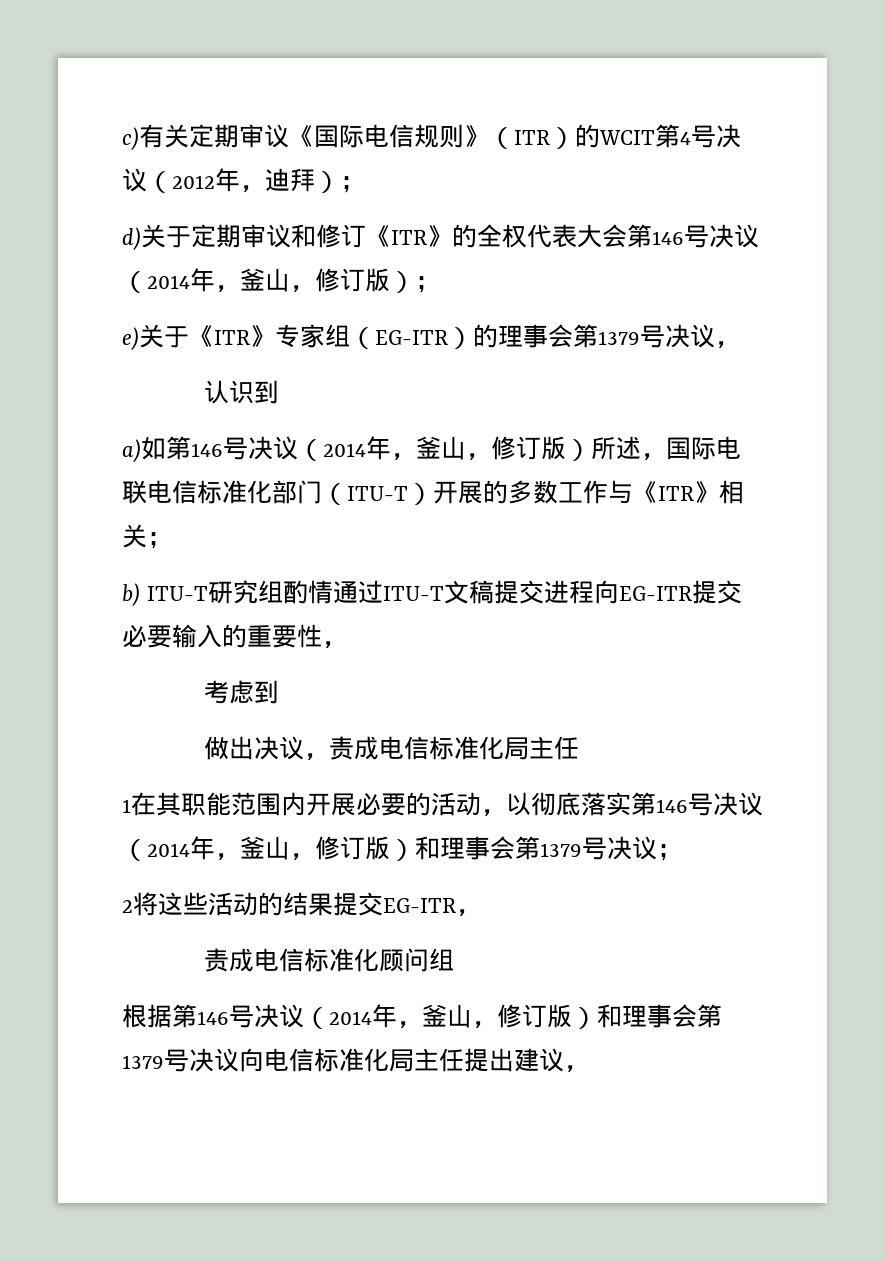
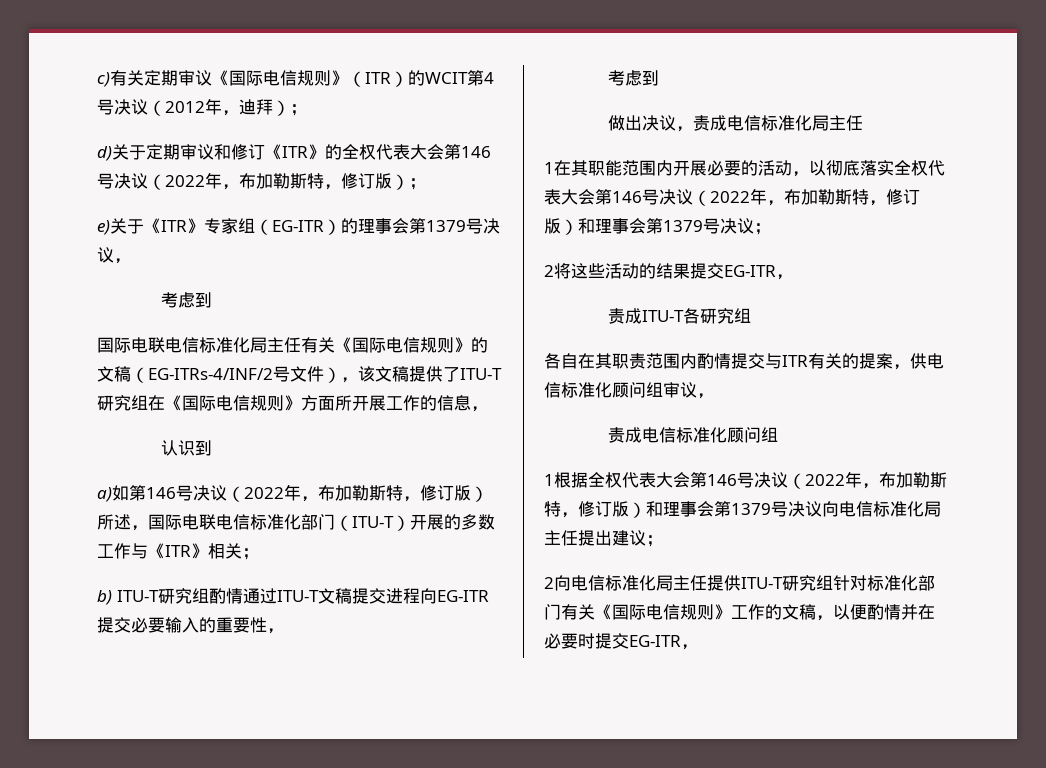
[147,268,290,293] 2014年，釜山 -> [165,172,324,190] 2022年，布加勒斯特
(740, 345) none -> [161,292,213,308] [97,337,488,353] [97,366,502,383] [97,395,488,412] // 考虑到 // 国际电联电信标准化局主任有关《国际电信规则》的文稿（EG-ITRs-4/INF/2号文件），该文稿提供了ITU-T研究组在《国际电信规则》方面所开展工作的信息，
[323,436,466,461] 2014年，釜山 -> [244,484,403,502] 2022年，布加勒斯特
[631,792,763,816] [122,836,290,861] 第146号决议（2014年，釜山 -> [894,160,945,176] [544,188,869,206] 全权代表大会第146号决议（2022年，布加勒斯特
(481, 913) none -> [608,308,752,324] [544,353,944,370] [544,382,714,399] // 责成ITU-T各研究组 // 各自在其职责范围内酌情提交与ITR有关的提案，供电信标准化顾问组审议，
[122,1004,472,1029] 根据第146号决议（2014年，釜山 -> [544,471,947,489] [544,501,561,517] 1根据全权代表大会第146号决议（2022年，布加勒斯特
(564, 1060) none -> [646,535,663,547] [544,575,935,591] [544,604,935,621] [544,633,681,649] ； // 2向电信标准化局主任提供ITU-T研究组针对标准化部门有关《国际电信规则》工作的文稿，以便酌情并在必要时提交EG-ITR

